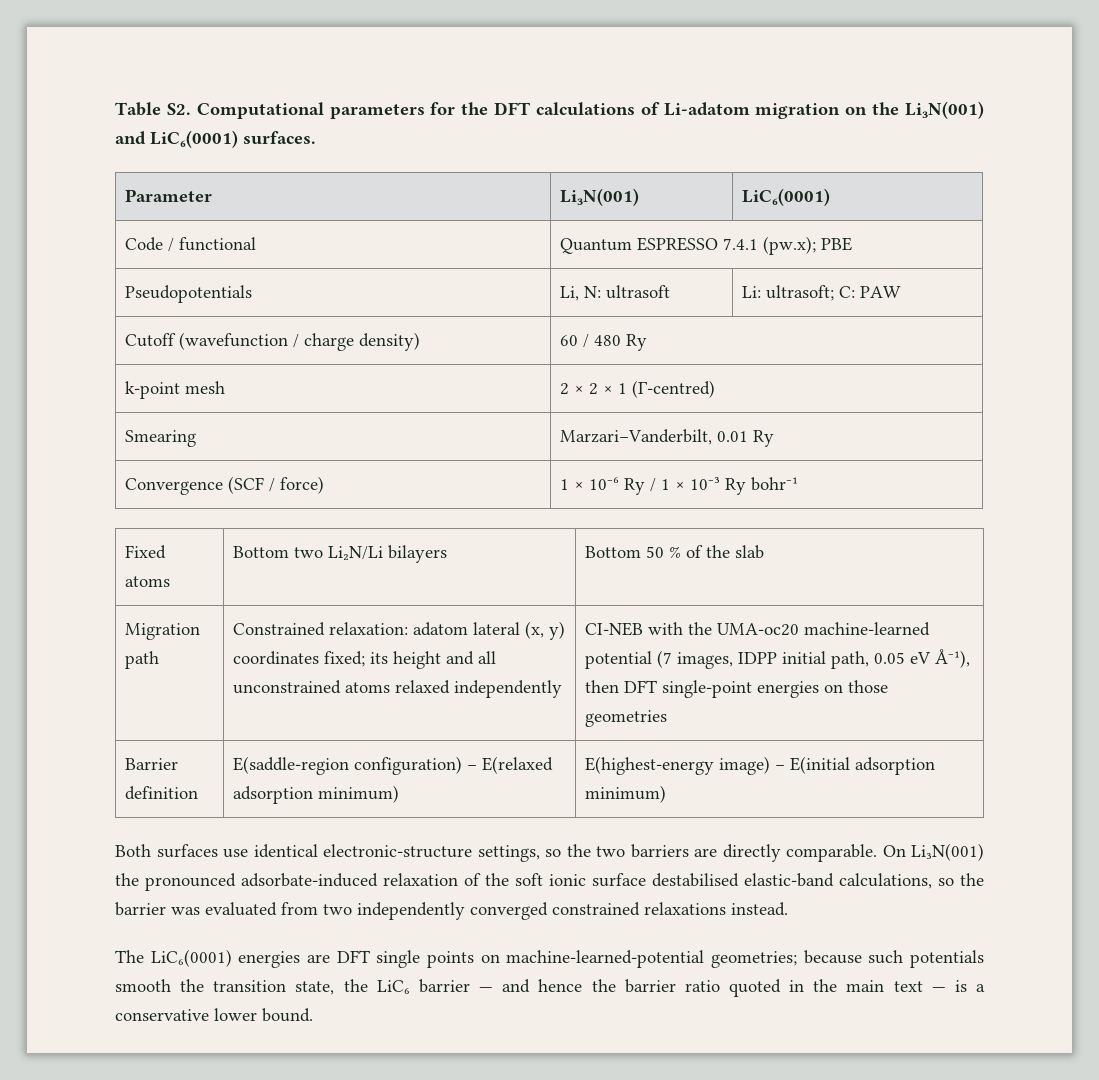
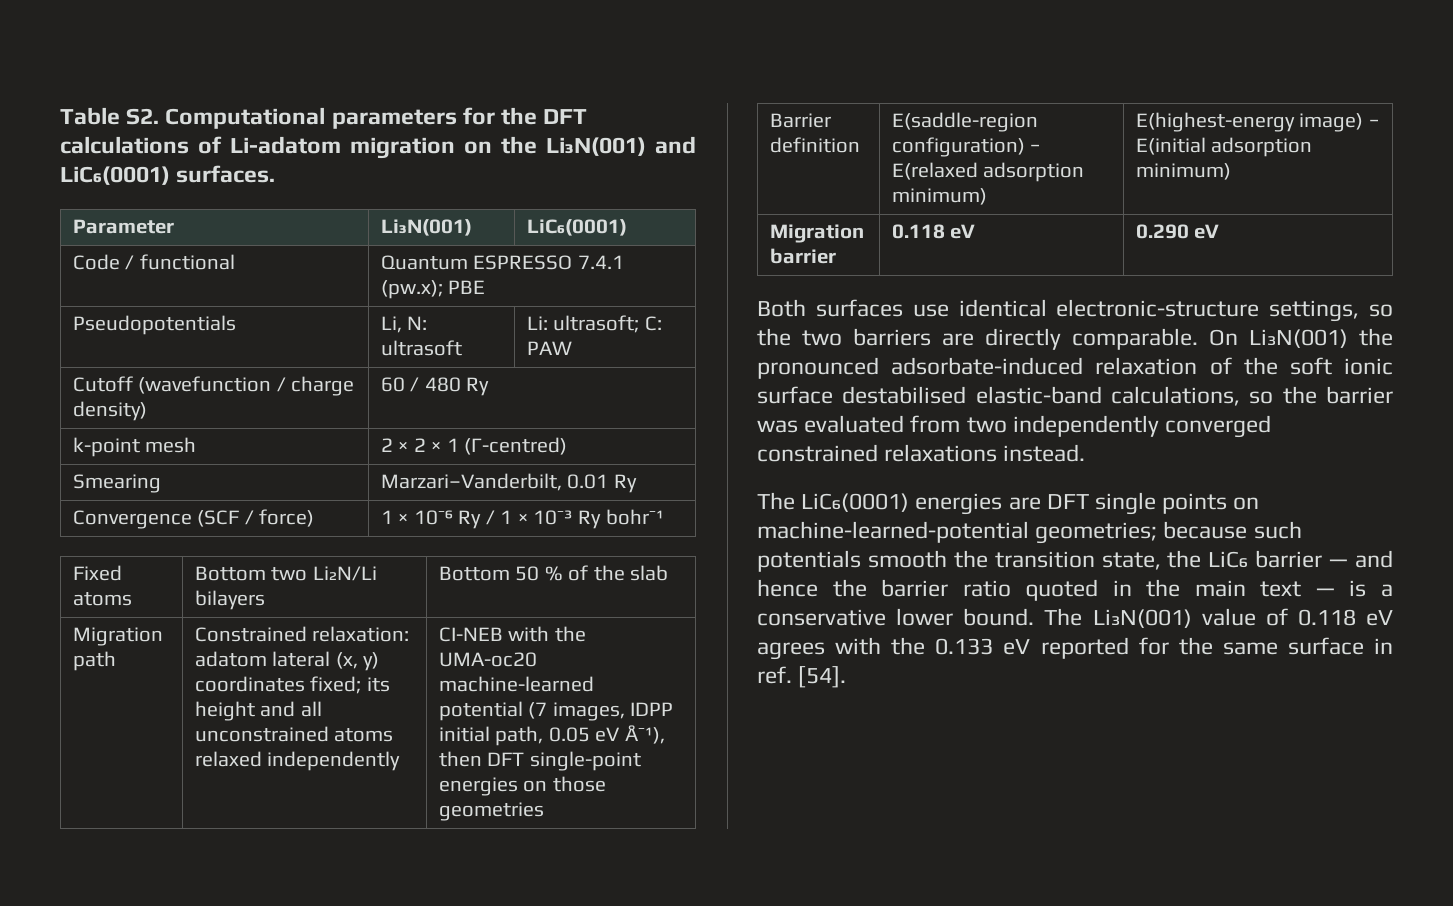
(667, 794) none -> [769,224,864,243] [769,248,836,264] [891,224,976,239] [1135,224,1220,239] // Migration barrier | 0.118 eV | 0.290 eV
(313, 1015) none -> [1044,608,1393,628] [757,637,1393,660] [757,666,847,688] The Li₃N(001) value of 0.118 eV agrees with the 0.133 eV reported for the same surface in ref. [54].

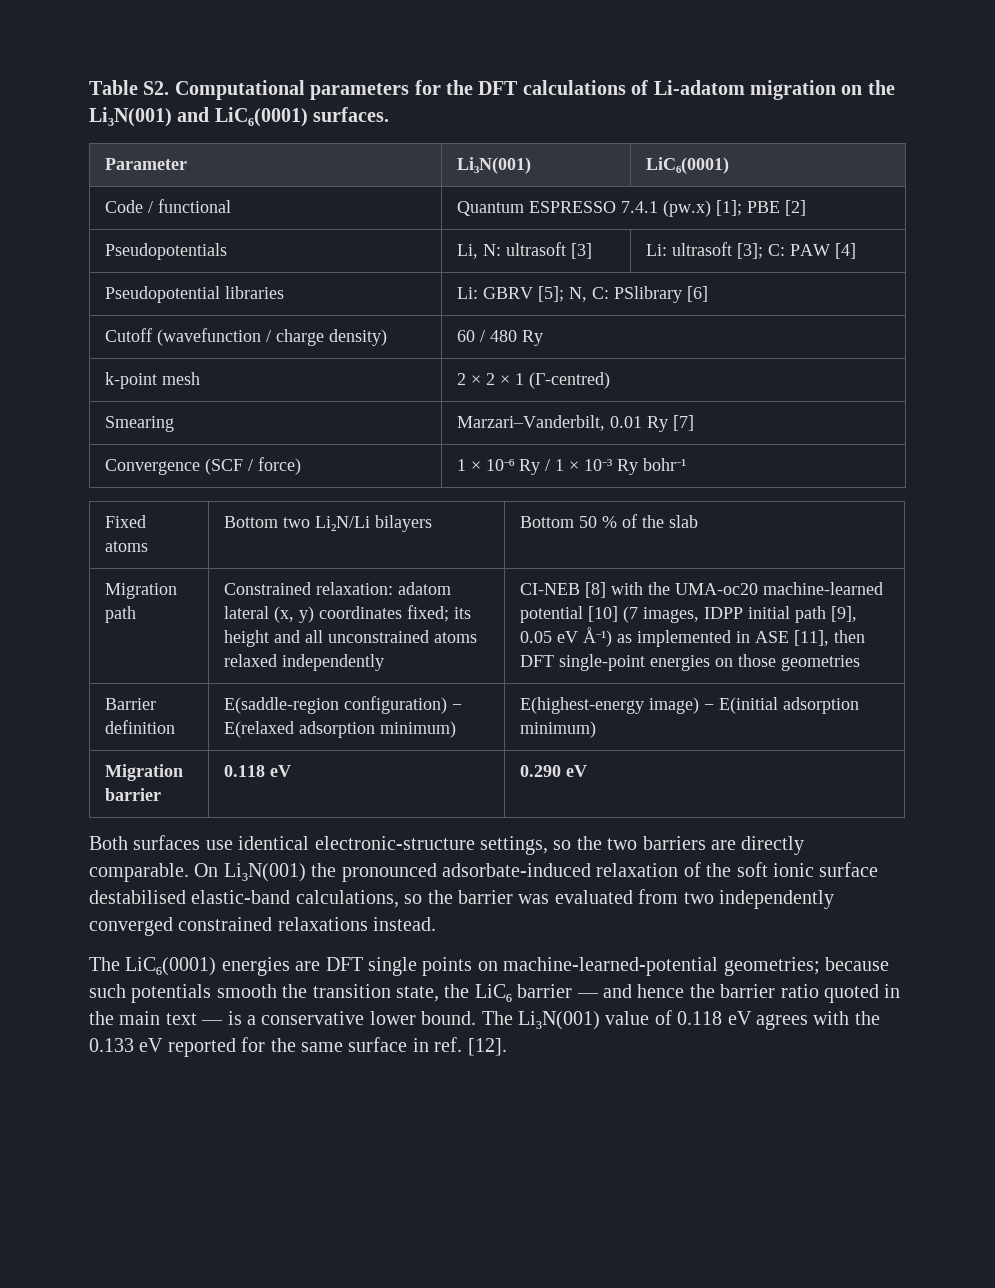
[380,280,443,299] (pw.x); -> [662,200,742,217] (pw.x) [1];
(486, 287) none -> [784,200,806,216] [2]
[526,315,640,333] | Li: ultrasoft; -> [570,243,592,259] [645,242,763,259] [3] | Li: ultrasoft [3];
(572, 348) none -> [834,243,856,259] [104,286,284,303] [456,286,708,303] [4] // Pseudopotential libraries | Li: GBRV [5]; N, C: PSlibrary [6]
(637, 483) none -> [672,415,694,431] [7]
(503, 634) none -> [584,582,606,598] [8]
(523, 711) none -> [587,606,618,622] [10]
[495,725,665,746] path, 0.05 eV Å⁻¹), -> [794,606,857,623] [519,627,829,647] path [9], 0.05 eV Å⁻¹) as implemented in ASE [11],
[798,666,847,688] [54]. -> [467,1038,507,1056] [12].

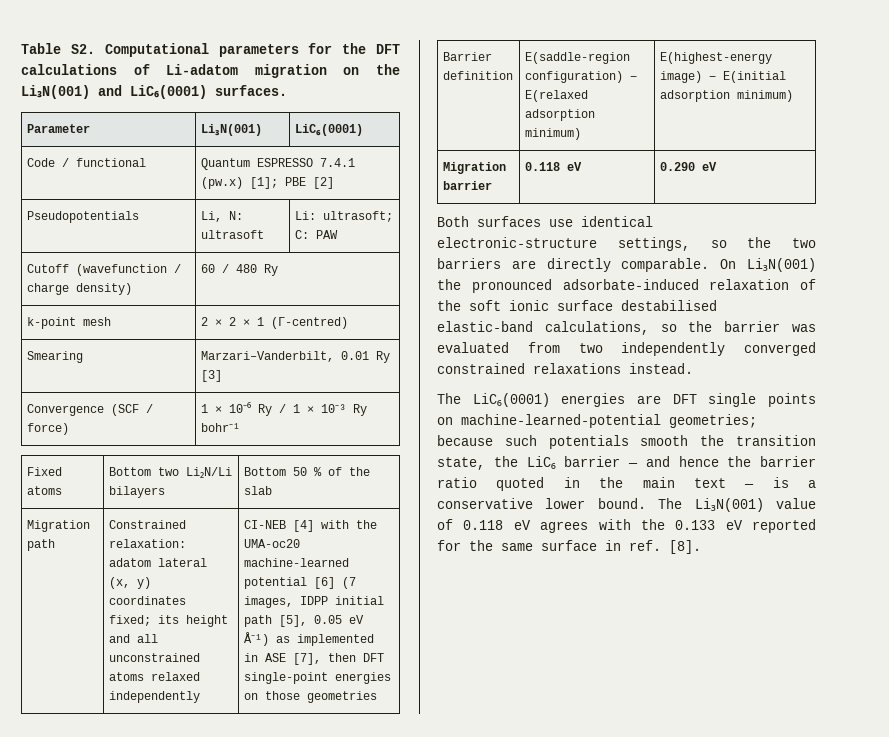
[570,243,592,259] [645,242,763,259] [3] | Li: ultrasoft [3]; -> [294,211,393,222] | Li: ultrasoft;
[834,243,856,259] [104,286,284,303] [456,286,708,303] [4] // Pseudopotential libraries | Li: GBRV [5]; N, C: PSlibrary [6] -> (338, 234) none
[672,415,694,431] [7] -> [200,370,222,382] [3]
[584,582,606,598] [8] -> [292,520,314,532] [4]
[587,606,618,622] [10] -> [313,577,335,589] [6]
[830,606,857,622] [9], -> [278,615,307,627] [5],
[793,630,829,646] [11], -> [292,653,321,665] [7],
[467,1038,507,1056] [12]. -> [669,540,701,554] [8].

